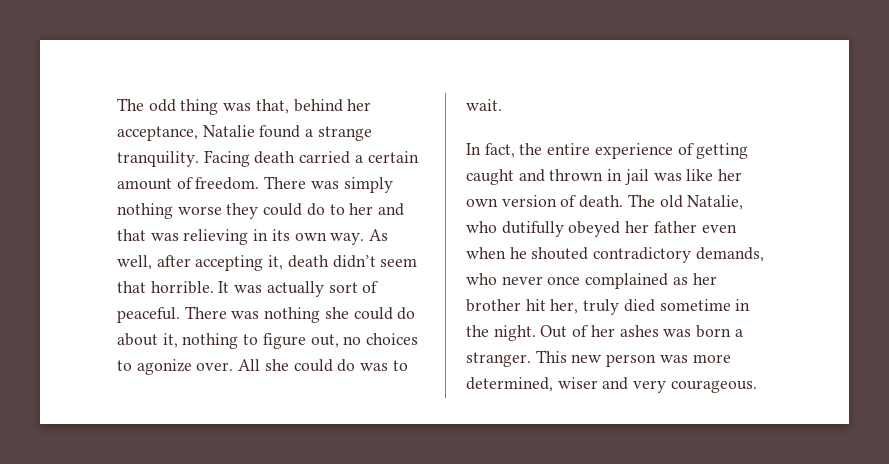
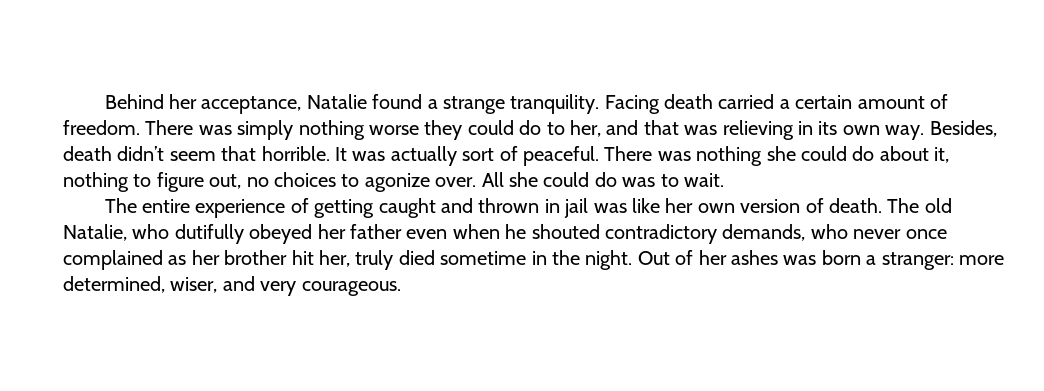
[117,98,343,115] The odd thing was that, behind -> [104,94,164,109] Behind
[349,203,374,215] her -> [569,120,601,137] her,
[369,229,389,241] [117,255,284,271] As well, after accepting it, -> [929,120,997,137] Besides,
[466,143,543,158] In fact, the -> [104,198,137,213] The
[466,350,688,367] stranger. This new person was -> [881,252,954,270] stranger:
[557,377,598,389] wiser -> [170,277,218,293] wiser,

